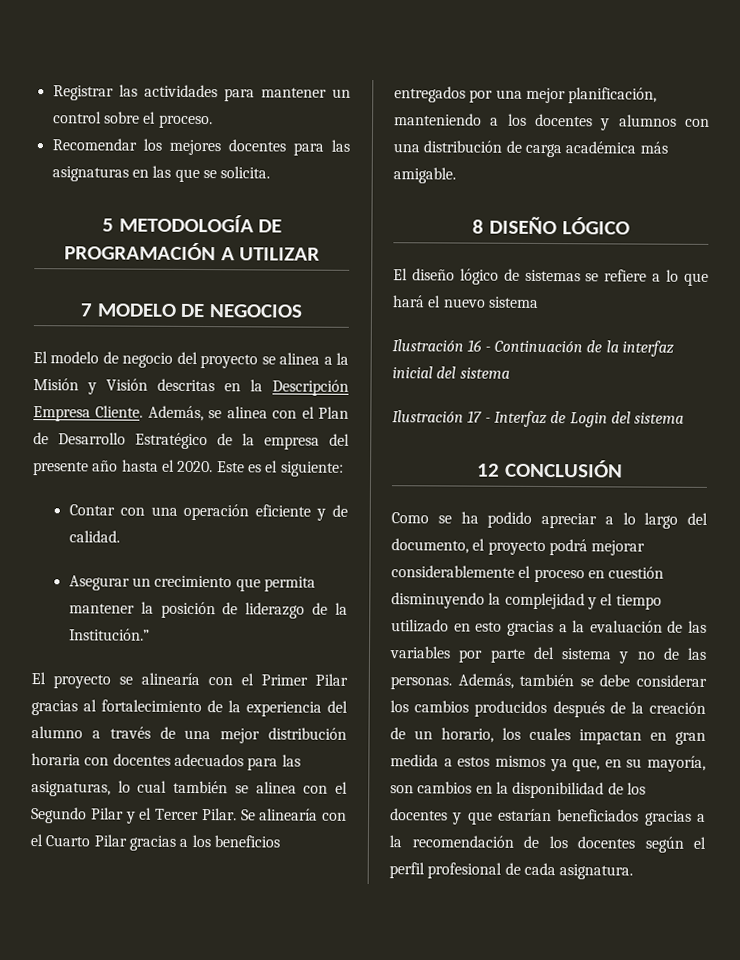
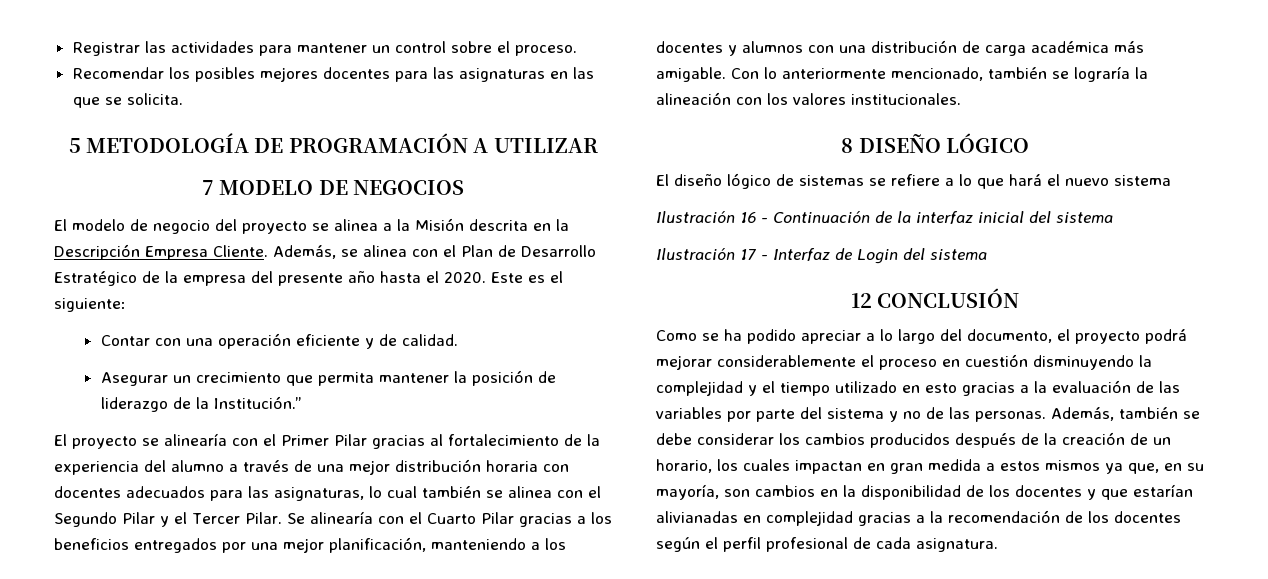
(162, 144) none -> [194,67,255,82] posibles
[87,378,215,395] y Visión descritas -> [469,219,528,231] descrita
(456, 175) none -> [731,66,1148,82] [656,92,961,105] Con lo anteriormente mencionado, también se lograría la alineación con los valores institucionales.
[557,809,640,822] beneficiados -> [656,511,853,526] alivianadas en complejidad

